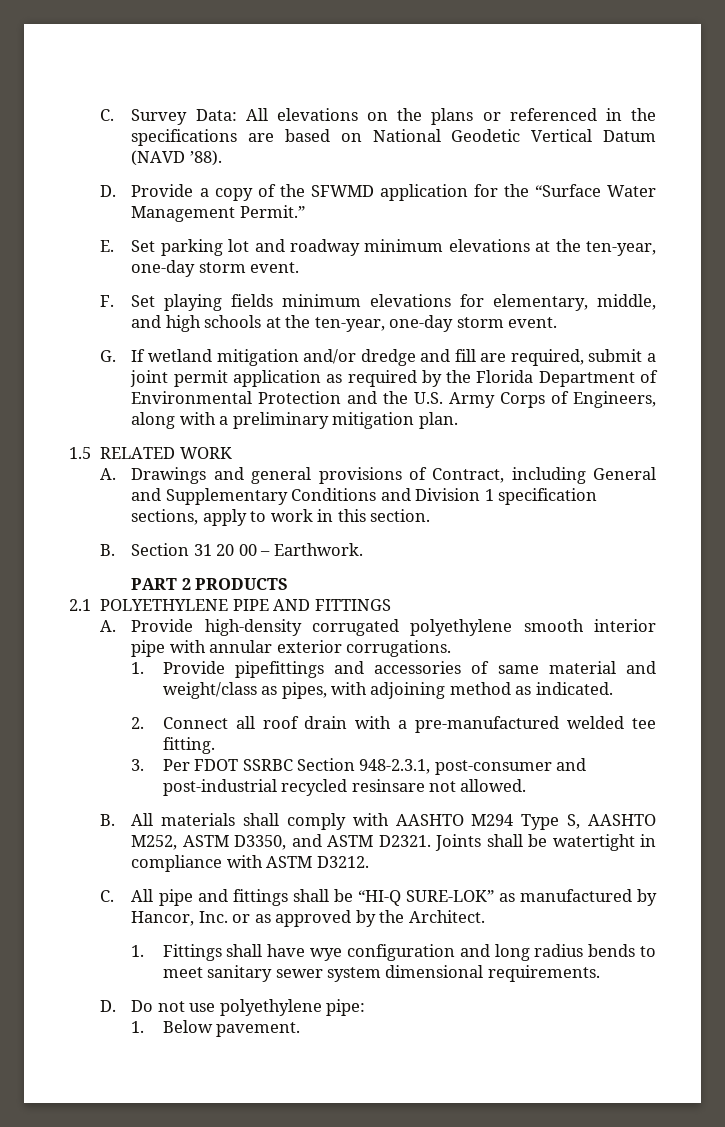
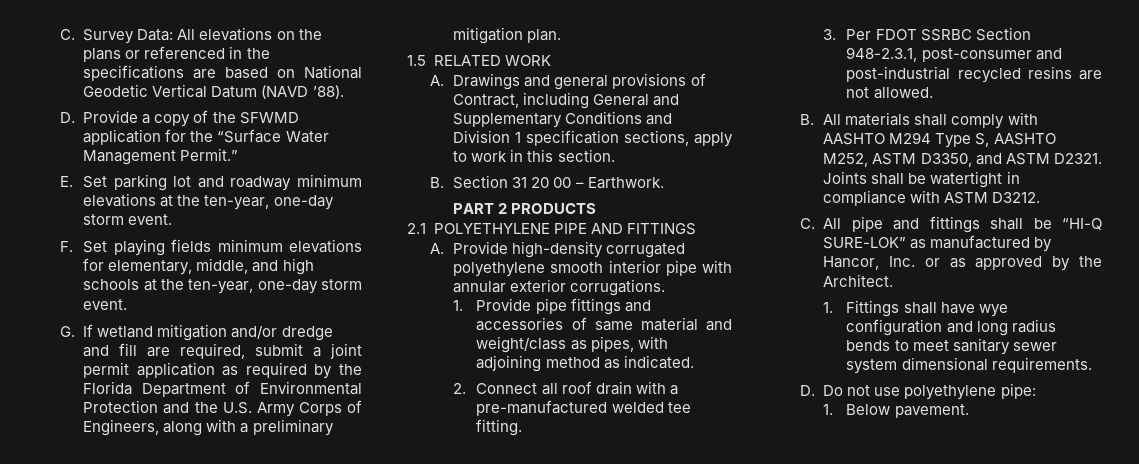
[234,661,324,678] pipefittings -> [535,298,621,315] pipe fittings
[351,779,425,792] resinsare -> [1027,66,1102,80] resins are

